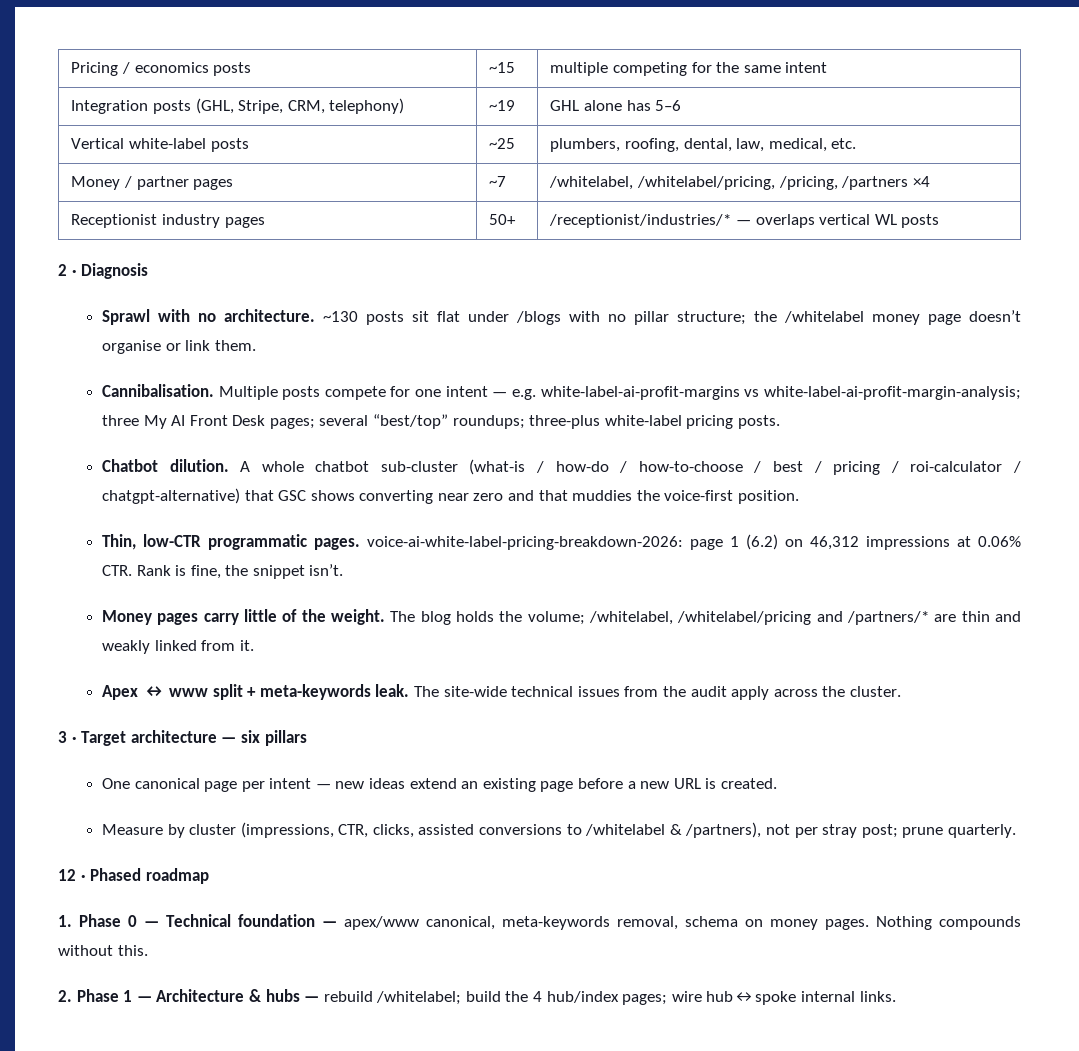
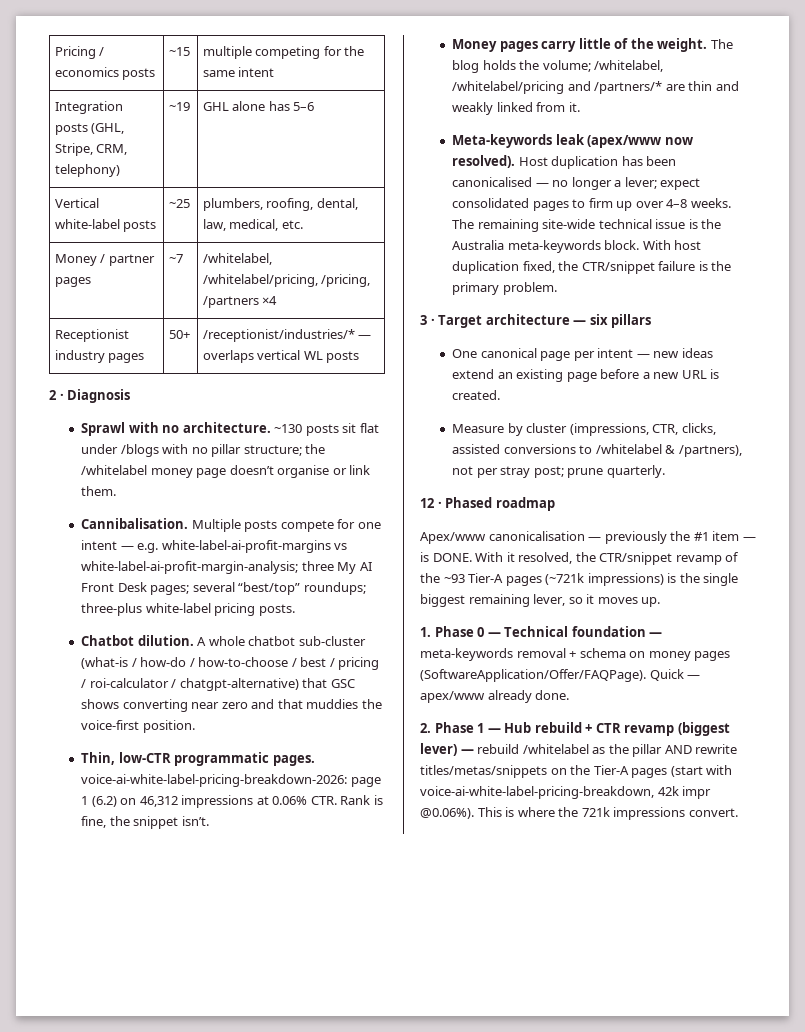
[101,684,901,700] Apex ↔ www split + meta-keywords leak. The site-wide technical issues from the audit apply across the cluster. -> [452,134,693,148] [452,155,677,169] [452,177,701,190] [452,198,731,211] [452,219,722,232] [452,240,702,253] [452,261,732,274] [452,282,557,295] Meta-keywords leak (apex/www now resolved). Host duplication has been canonicalised — no longer a lever; expect consolidated pages to firm up over 4–8 weeks. The remaining site-wide technical issue is the Australia meta-keywords block. With host duplication fixed, the CTR/snippet failure is the primary problem.
(209, 876) none -> [420,531,756,544] [420,552,740,565] [420,573,739,586] [420,594,661,607] // Apex/www canonicalisation — previously the #1 item — is DONE. With it resolved, the CTR/snippet revamp of the ~93 Tier-A pages (~721k impressions) is the single biggest remaining lever, so it moves up.
[344,916,1021,930] [58,945,148,956] [58,989,896,1005] apex/www canonical, meta-keywords removal, schema on money pages. Nothing compounds without this. // 2. Phase 1 — Architecture & hubs — rebuild /whitelabel; build the 4 hub/index pages; wire hub↔spoke internal links. -> [420,648,731,661] [420,669,701,682] [420,690,570,703] [420,722,730,736] [420,743,738,757] [420,765,733,778] [420,786,712,799] [420,807,738,820] meta-keywords removal + schema on money pages (SoftwareApplication/Offer/FAQPage). Quick — apex/www already done. // 2. Phase 1 — Hub rebuild + CTR revamp (biggest lever) — rebuild /whitelabel as the pillar AND rewrite titles/metas/snippets on the Tier-A pages (start with voice-ai-white-label-pricing-breakdown, 42k impr @0.06%). This is where the 721k impressions convert.

